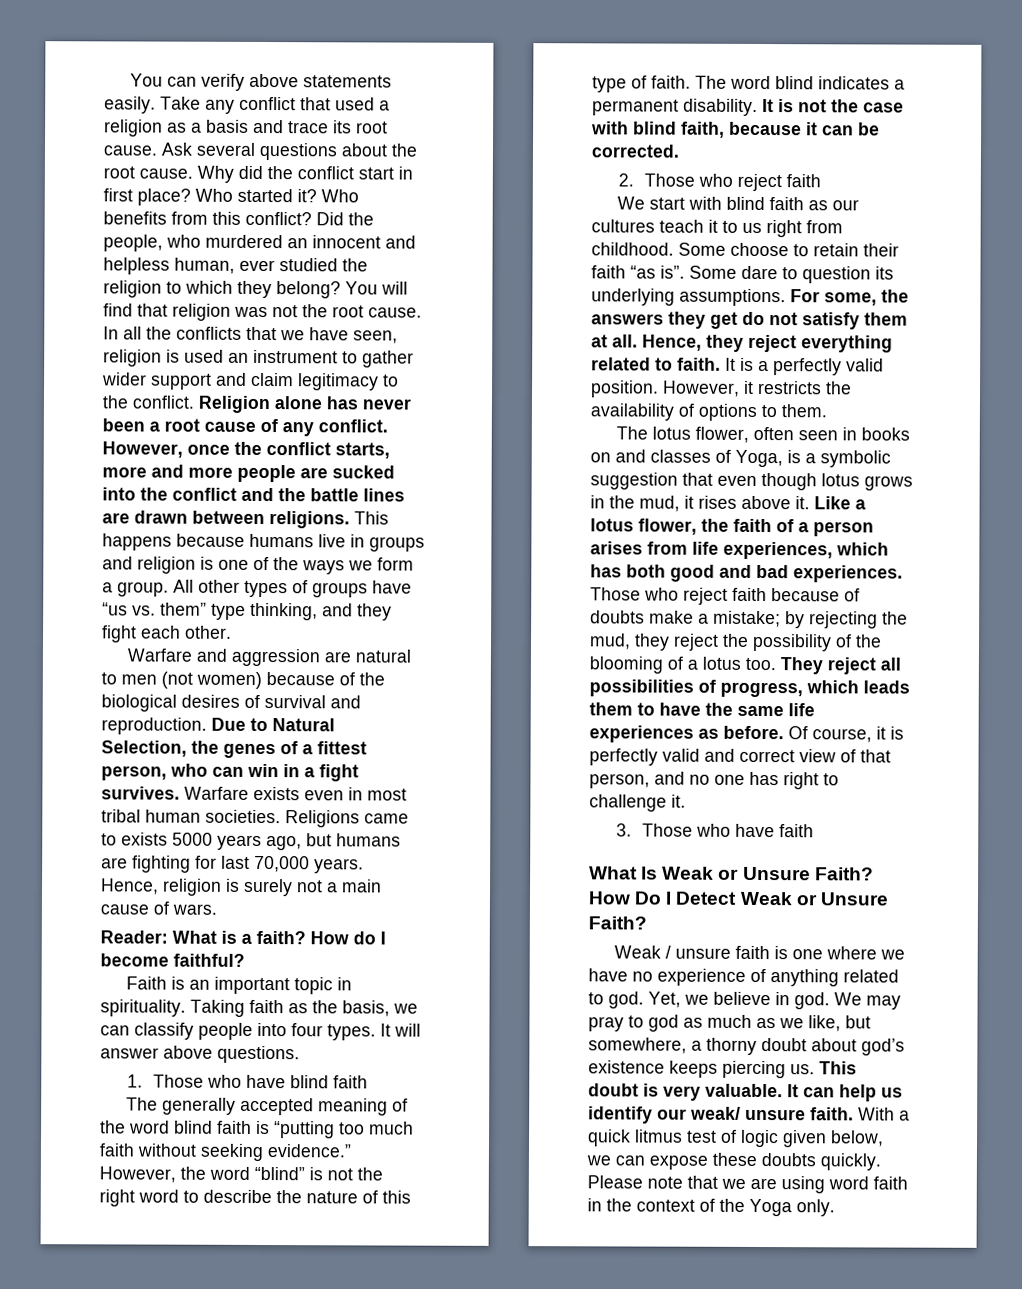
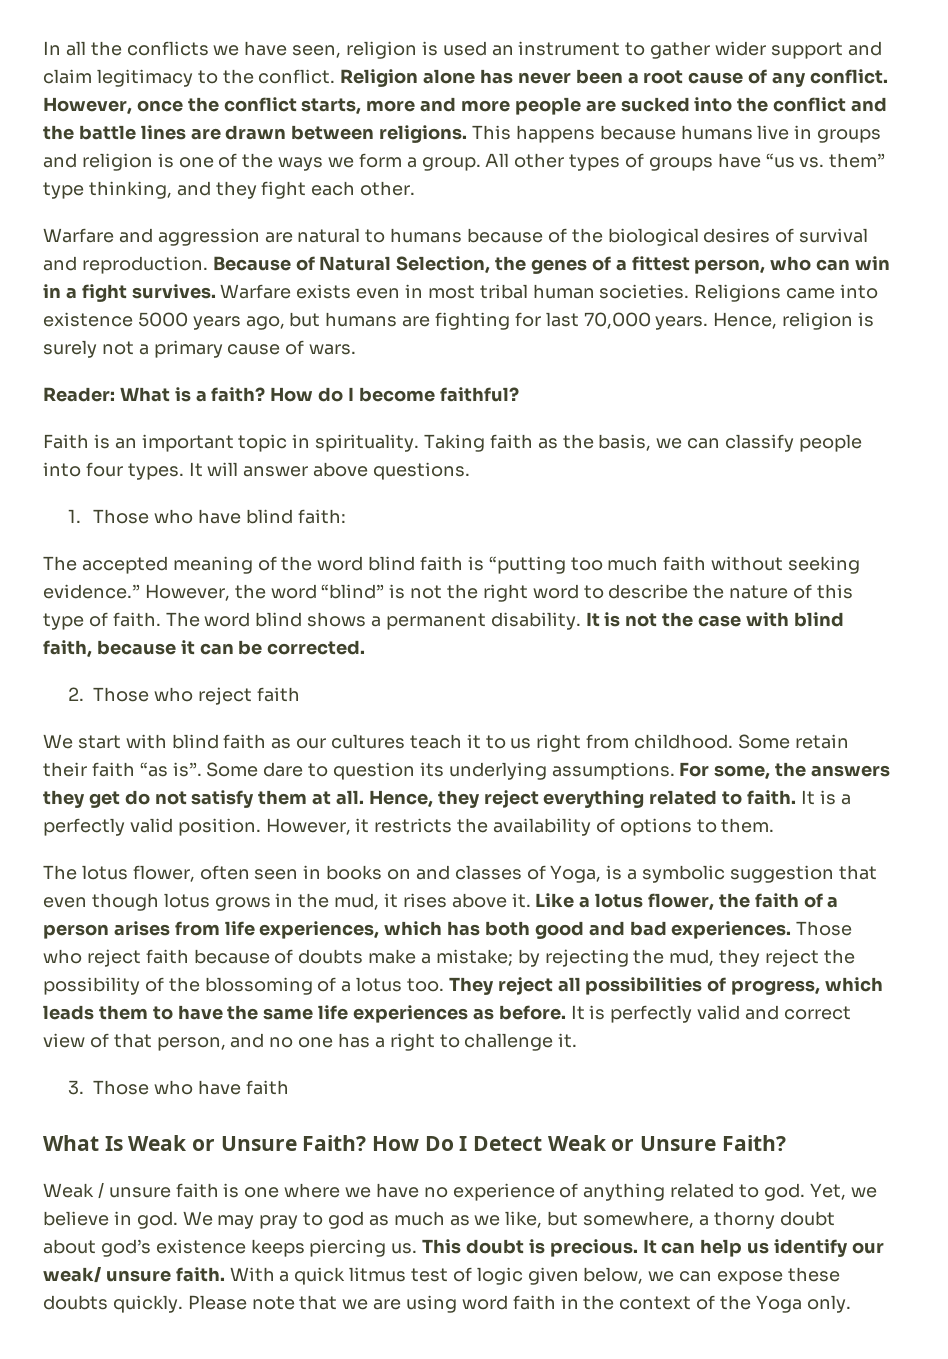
[129,73,392,91] [104,96,390,114] [104,119,388,137] [103,142,418,161] [103,165,413,183] [103,188,359,206] [103,211,374,226] [103,234,416,252] [103,257,368,275] [103,280,408,299] [103,303,422,321] You can verify above statements easily. Take any conflict that used a religion as a basis and trace its root cause. Ask several questions about the root cause. Why did the conflict start in first place? Who started it? Who benefits from this conflict? Did the people, who murdered an innocent and helpless human, ever studied the religion to which they belong? You will find that religion was not the root cause. -> (43, 48) none
[246,326,277,341] that -> (209, 48) none
[121,671,262,690] men (not women) -> [390,228,463,243] humans
[211,717,268,732] Due to -> [212,256,315,271] Because of
[101,832,168,846] to exists -> [840,284,879,299] [43,312,133,327] into existence
[342,879,382,893] main -> [153,340,223,358] primary
[333,1075,369,1089] [125,1097,236,1115] faith // The generally -> [297,509,346,524] [43,556,77,571] faith: // The
[818,76,890,90] indicates -> [307,612,367,627] shows
[730,242,809,257] choose to -> (790, 741) none
[589,656,663,674] blooming -> [204,977,313,995] blossoming
[788,726,886,743] Of course, it -> [570,1005,585,1020] It
(779, 778) none -> [374,1037,385,1048] a
[663,1083,783,1101] very valuable. -> [549,1239,638,1257] precious.

